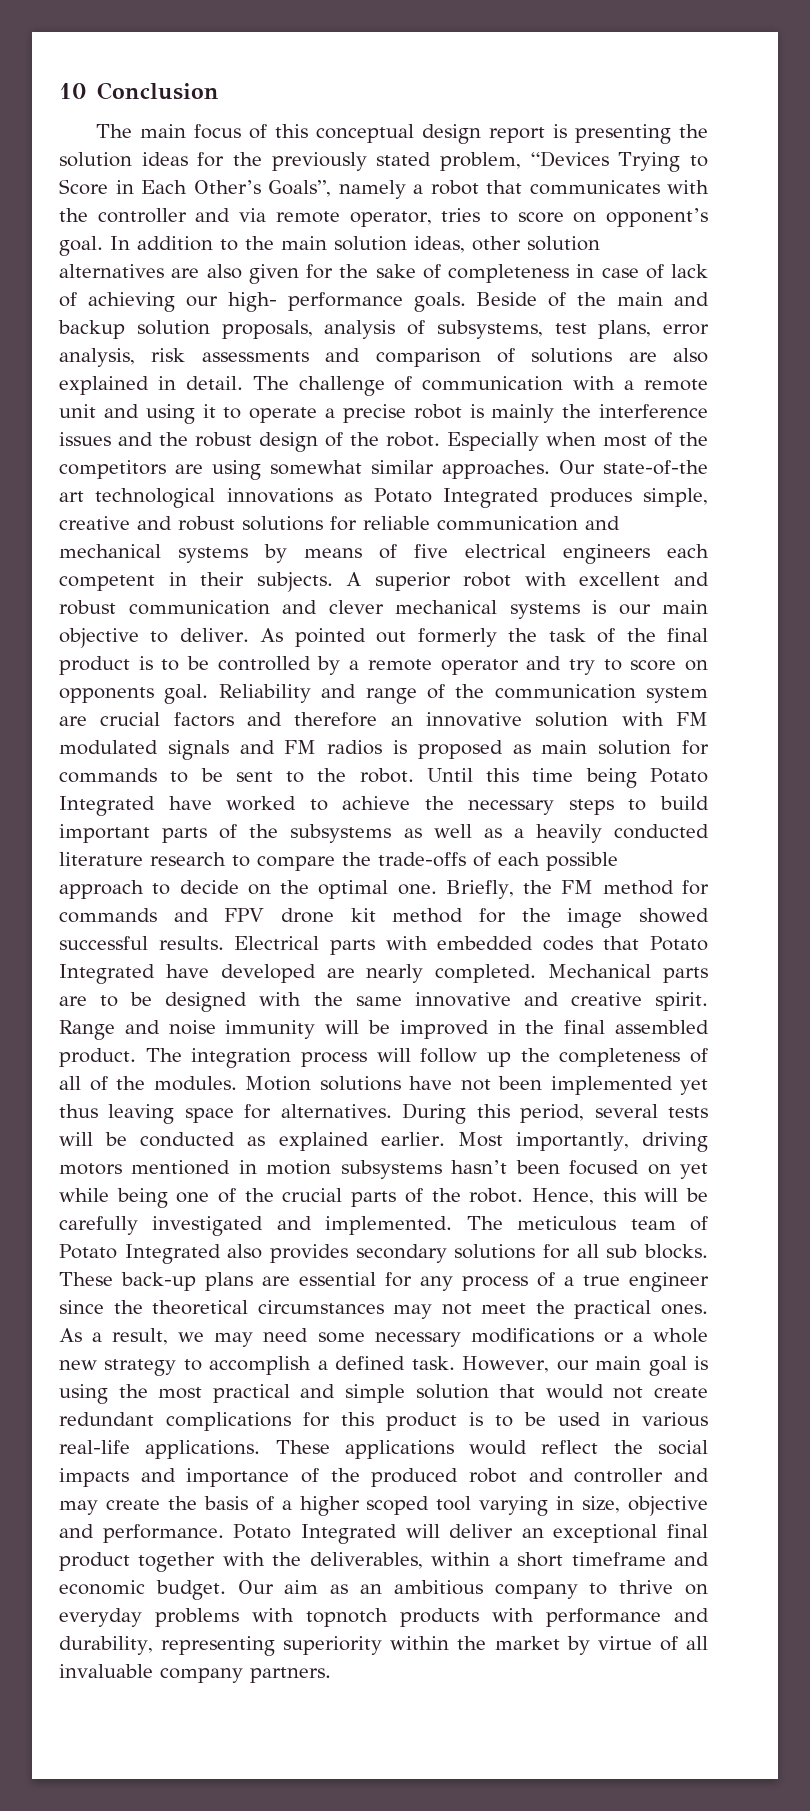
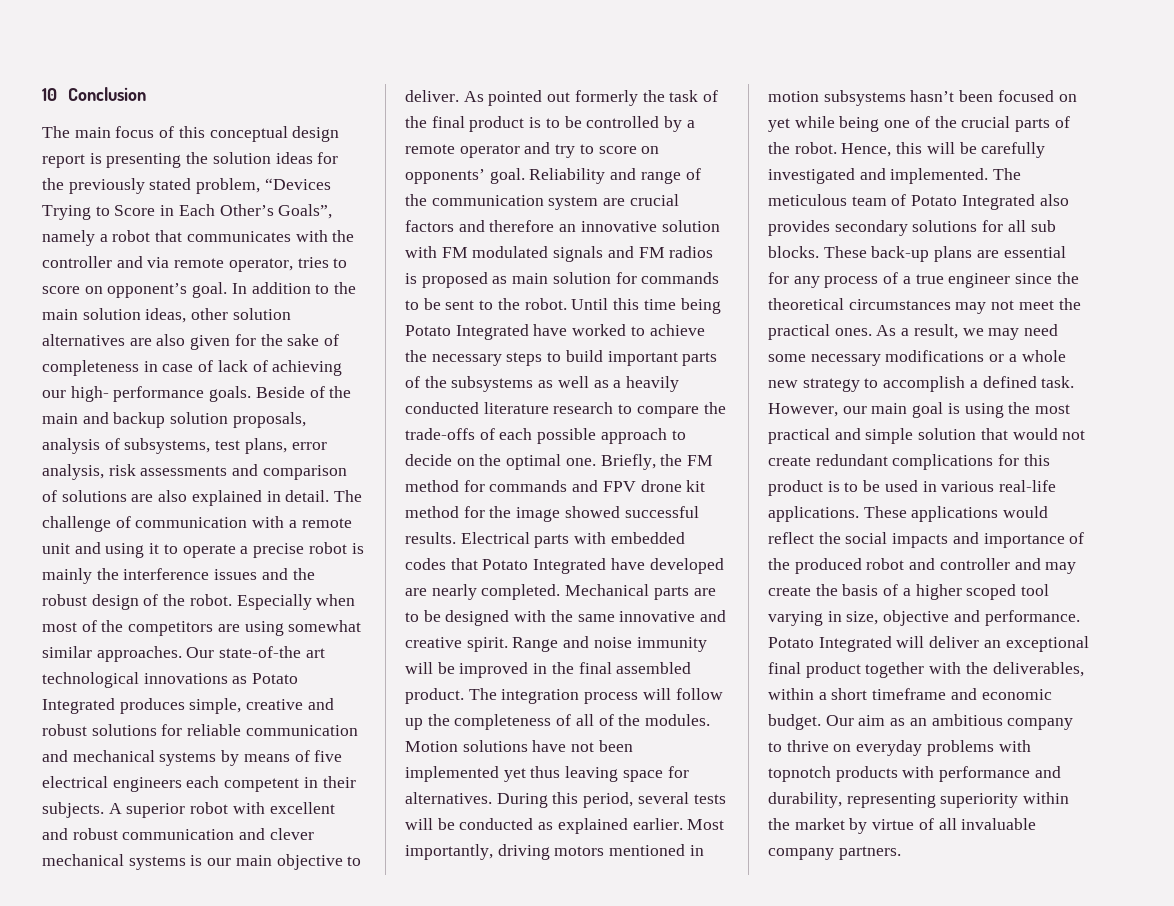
[59,687,154,703] opponents -> [405,169,485,184] opponents’

